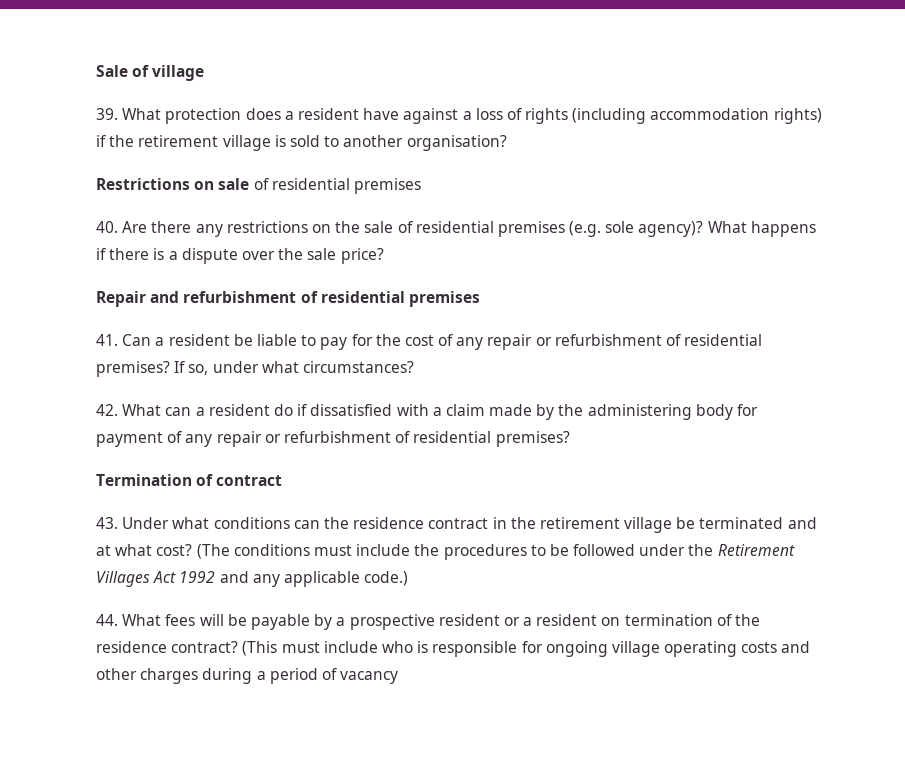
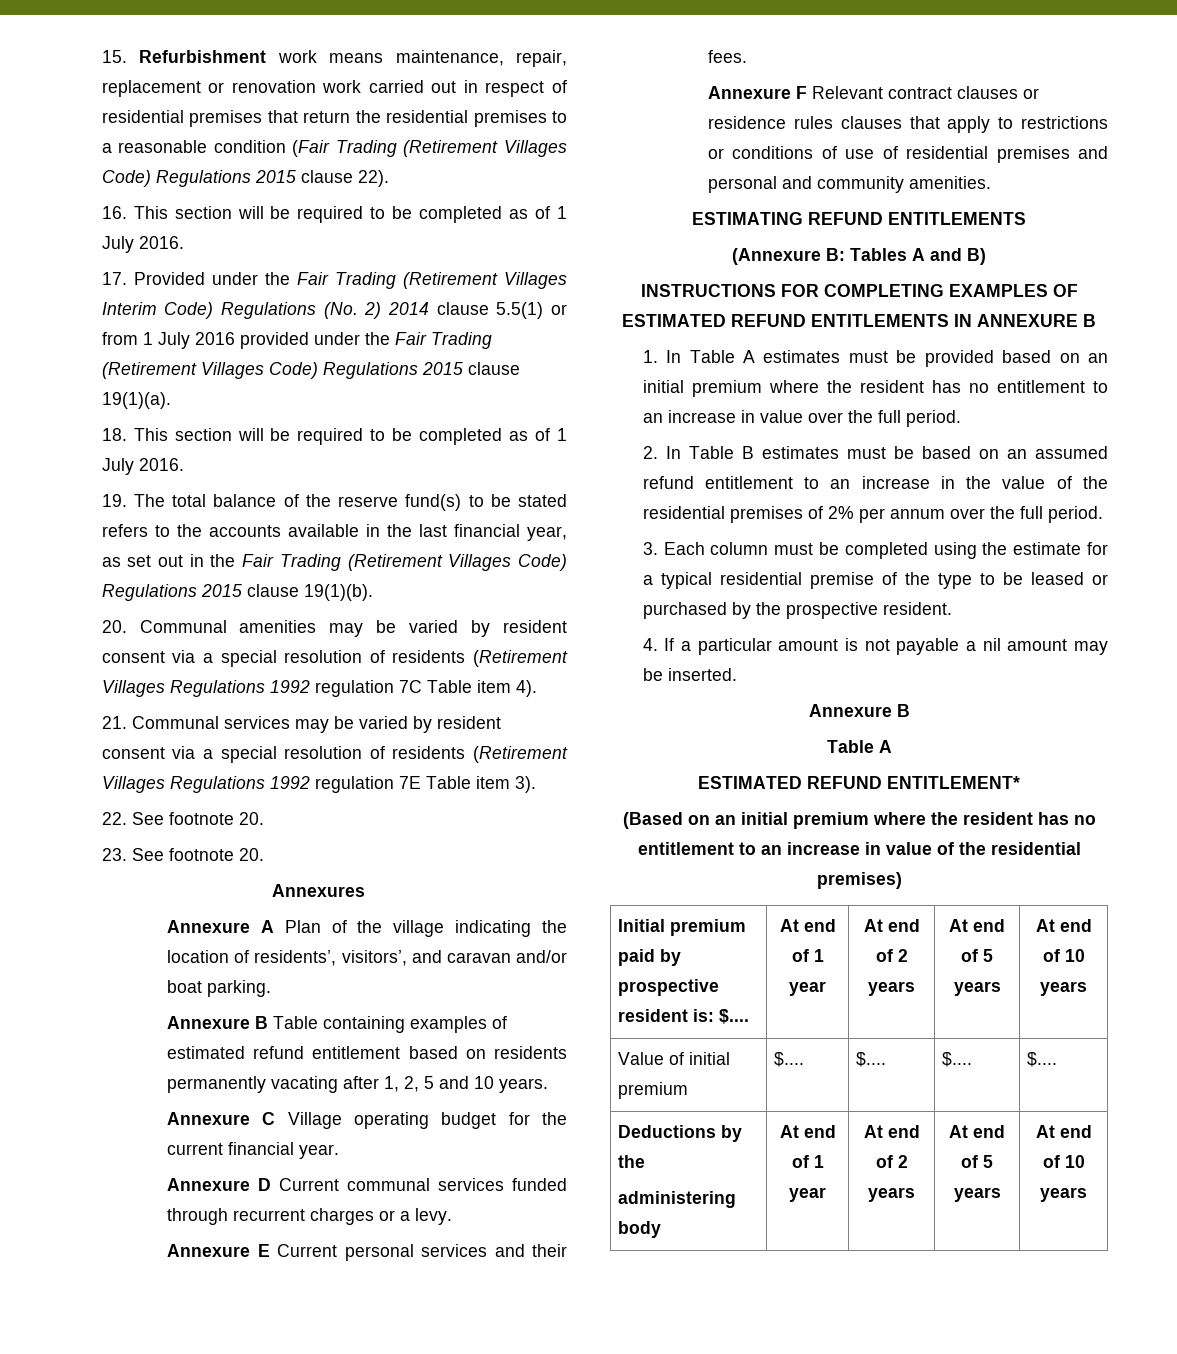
[96,65,205,81] [96,108,822,124] [96,135,507,151] [96,178,422,194] [96,221,816,237] [96,248,384,264] [96,291,481,307] [96,334,763,350] [96,361,415,377] [96,404,759,420] [96,431,570,447] [96,474,283,486] [96,517,817,533] [96,544,795,560] [96,571,409,587] [96,614,761,630] [96,641,811,657] [96,668,399,684] Sale of village // 39. What protection does a resident have against a loss of rights (including accommodation rights) if the retirement village is sold to another organisation? // Restrictions on sale of residential premises // 40. Are there any restrictions on the sale of residential premises (e.g. sole agency)? What happens if there is a dispute over the sale price? // Repair and refurbishment of residential premises // 41. Can a resident be liable to pay for the cost of any repair or refurbishment of residential premises? If so, under what circumstances? // 42. What can a resident do if dissatisfied with a claim made by the administering body for payment of any repair or refurbishment of residential premises? // Termination of contract // 43. Under what conditions can the residence contract in the retirement village be terminated and at what cost? (The conditions must include the procedures to be followed under the Retirement Villages Act 1992 and any applicable code.) // 44. What fees will be payable by a prospective resident or a resident on termination of the residence contract? (This must include who is responsible for ongoing village operating costs and other charges during a period of vacancy -> [101,50,567,67] [101,80,567,97] [101,110,567,127] [101,140,567,157] [101,170,389,187] [101,206,567,223] [101,236,184,253] [101,272,567,289] [101,302,567,319] [101,332,492,349] [101,362,520,379] [101,392,171,409] [101,428,567,445] [101,458,184,475] [101,494,567,511] [101,524,568,541] [101,554,567,571] [101,584,373,601] [101,620,567,637] [101,650,568,667] [101,680,537,697] [101,716,501,733] [101,746,568,763] [101,776,536,793] [101,812,264,825] [101,848,264,861] [271,884,365,897] [167,920,567,937] [167,950,567,966] [167,980,272,997] [167,1016,508,1033] [167,1046,567,1059] [167,1076,549,1093] [167,1112,568,1129] [167,1142,340,1159] [167,1178,567,1191] [167,1208,453,1225] [167,1244,567,1261] [708,50,748,63] [708,86,1040,99] [708,116,1108,133] [708,146,1108,163] [708,176,992,193] [692,212,1026,225] [732,248,986,265] [640,284,1078,297] [622,314,1096,327] [642,350,1108,367] [642,380,1108,397] [642,410,961,427] [642,446,1108,459] [642,476,1108,489] [642,506,1103,523] [642,542,1108,559] [642,572,1108,589] [642,602,952,619] [642,638,1108,655] [642,668,737,681] [808,704,910,717] [826,740,892,753] [698,776,1020,789] [622,812,1096,829] [637,842,1081,855] [816,872,902,889] [617,919,746,936] [617,949,681,966] [617,979,719,996] [617,1009,749,1024] [779,919,836,932] [791,949,824,962] [789,981,826,996] [863,919,920,932] [875,949,908,962] [868,981,915,996] [949,919,1005,932] [961,949,993,962] [953,981,1001,996] [1035,919,1092,932] [1042,949,1085,962] [1040,981,1087,996] [617,1052,730,1065] [617,1082,688,1099] [773,1052,804,1067] [855,1052,886,1067] [941,1052,972,1067] [1026,1052,1057,1067] [617,1125,742,1142] [617,1155,645,1168] [617,1191,736,1208] [617,1221,661,1238] [779,1125,836,1138] [791,1155,824,1168] [789,1187,826,1202] [863,1125,920,1138] [875,1155,908,1168] [868,1187,915,1202] [949,1125,1005,1138] [961,1155,993,1168] [953,1187,1001,1202] [1035,1125,1092,1138] [1042,1155,1085,1168] [1040,1187,1087,1202] 15. Refurbishment work means maintenance, repair, replacement or renovation work carried out in respect of residential premises that return the residential premises to a reasonable condition (Fair Trading (Retirement Villages Code) Regulations 2015 clause 22). // 16. This section will be required to be completed as of 1 July 2016. // 17. Provided under the Fair Trading (Retirement Villages Interim Code) Regulations (No. 2) 2014 clause 5.5(1) or from 1 July 2016 provided under the Fair Trading (Retirement Villages Code) Regulations 2015 clause 19(1)(a). // 18. This section will be required to be completed as of 1 July 2016. // 19. The total balance of the reserve fund(s) to be stated refers to the accounts available in the last financial year, as set out in the Fair Trading (Retirement Villages Code) Regulations 2015 clause 19(1)(b). // 20. Communal amenities may be varied by resident consent via a special resolution of residents (Retirement Villages Regulations 1992 regulation 7C Table item 4). // 21. Communal services may be varied by resident consent via a special resolution of residents (Retirement Villages Regulations 1992 regulation 7E Table item 3). // 22. See footnote 20. // 23. See footnote 20. // Annexures // Annexure A Plan of the village indicating the location of residents’, visitors’, and caravan and/or boat parking. // Annexure B Table containing examples of estimated refund entitlement based on residents permanently vacating after 1, 2, 5 and 10 years. // Annexure C Village operating budget for the current financial year. // Annexure D Current communal services funded through recurrent charges or a levy. // Annexure E Current personal services and their fees. // Annexure F Relevant contract clauses or residence rules clauses that apply to restrictions or conditions of use of residential premises and personal and community amenities. // ESTIMATING REFUND ENTITLEMENTS // (Annexure B: Tables A and B) // INSTRUCTIONS FOR COMPLETING EXAMPLES OF ESTIMATED REFUND ENTITLEMENTS IN ANNEXURE B // 1. In Table A estimates must be provided based on an initial premium where the resident has no entitlement to an increase in value over the full period. // 2. In Table B estimates must be based on an assumed refund entitlement to an increase in the value of the residential premises of 2% per annum over the full period. // 3. Each column must be completed using the estimate for a typical residential premise of the type to be leased or purchased by the prospective resident. // 4. If a particular amount is not payable a nil amount may be inserted. // Annexure B // Table A // ESTIMATED REFUND ENTITLEMENT* // (Based on an initial premium where the resident has no entitlement to an increase in value of the residential premises) // Initial premium paid by prospective resident is: $.... | At end of 1 year | At end of 2 years | At end of 5 years | At end of 10 years // Value of initial premium | $.... | $.... | $.... | $.... // Deductions by the // administering body | At end of 1 year | At end of 2 years | At end of 5 years | At end of 10 years

